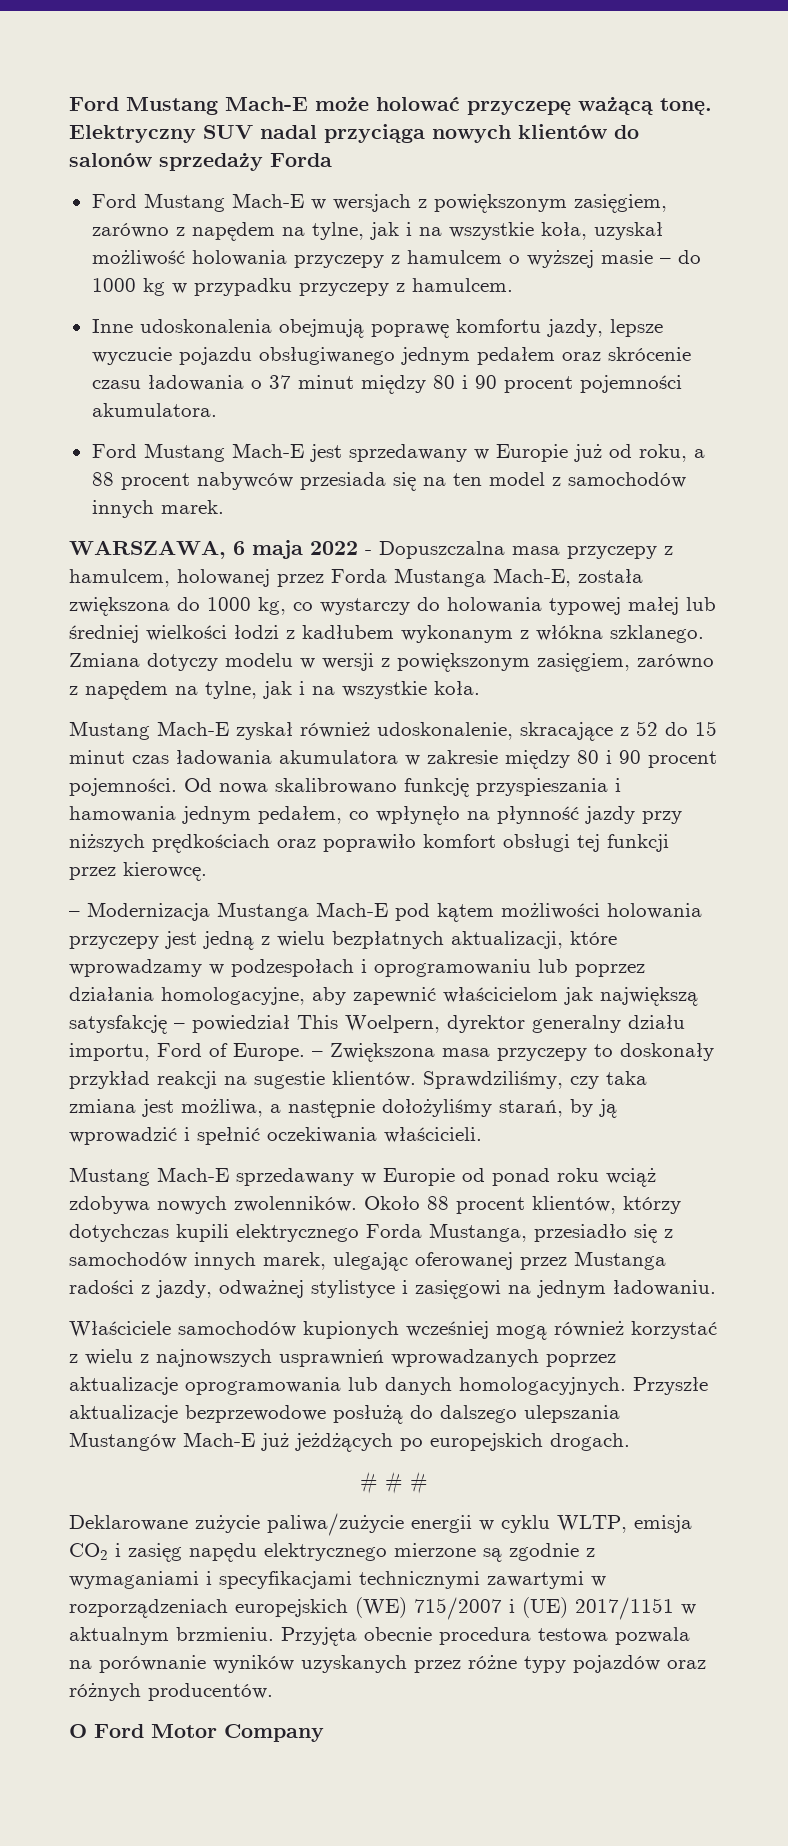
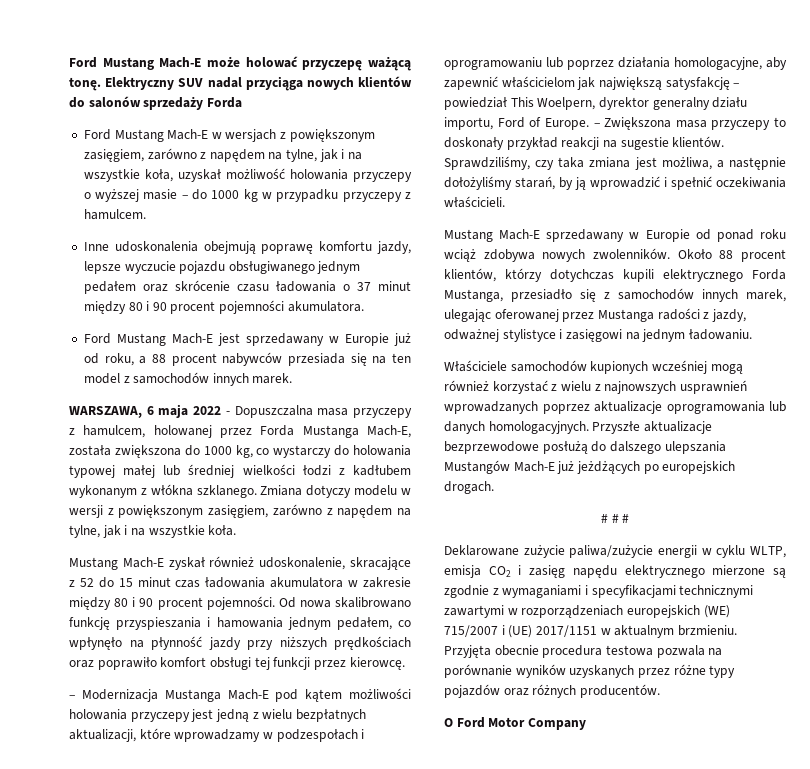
[390,250,502,264] z hamulcem -> (412, 177) none

